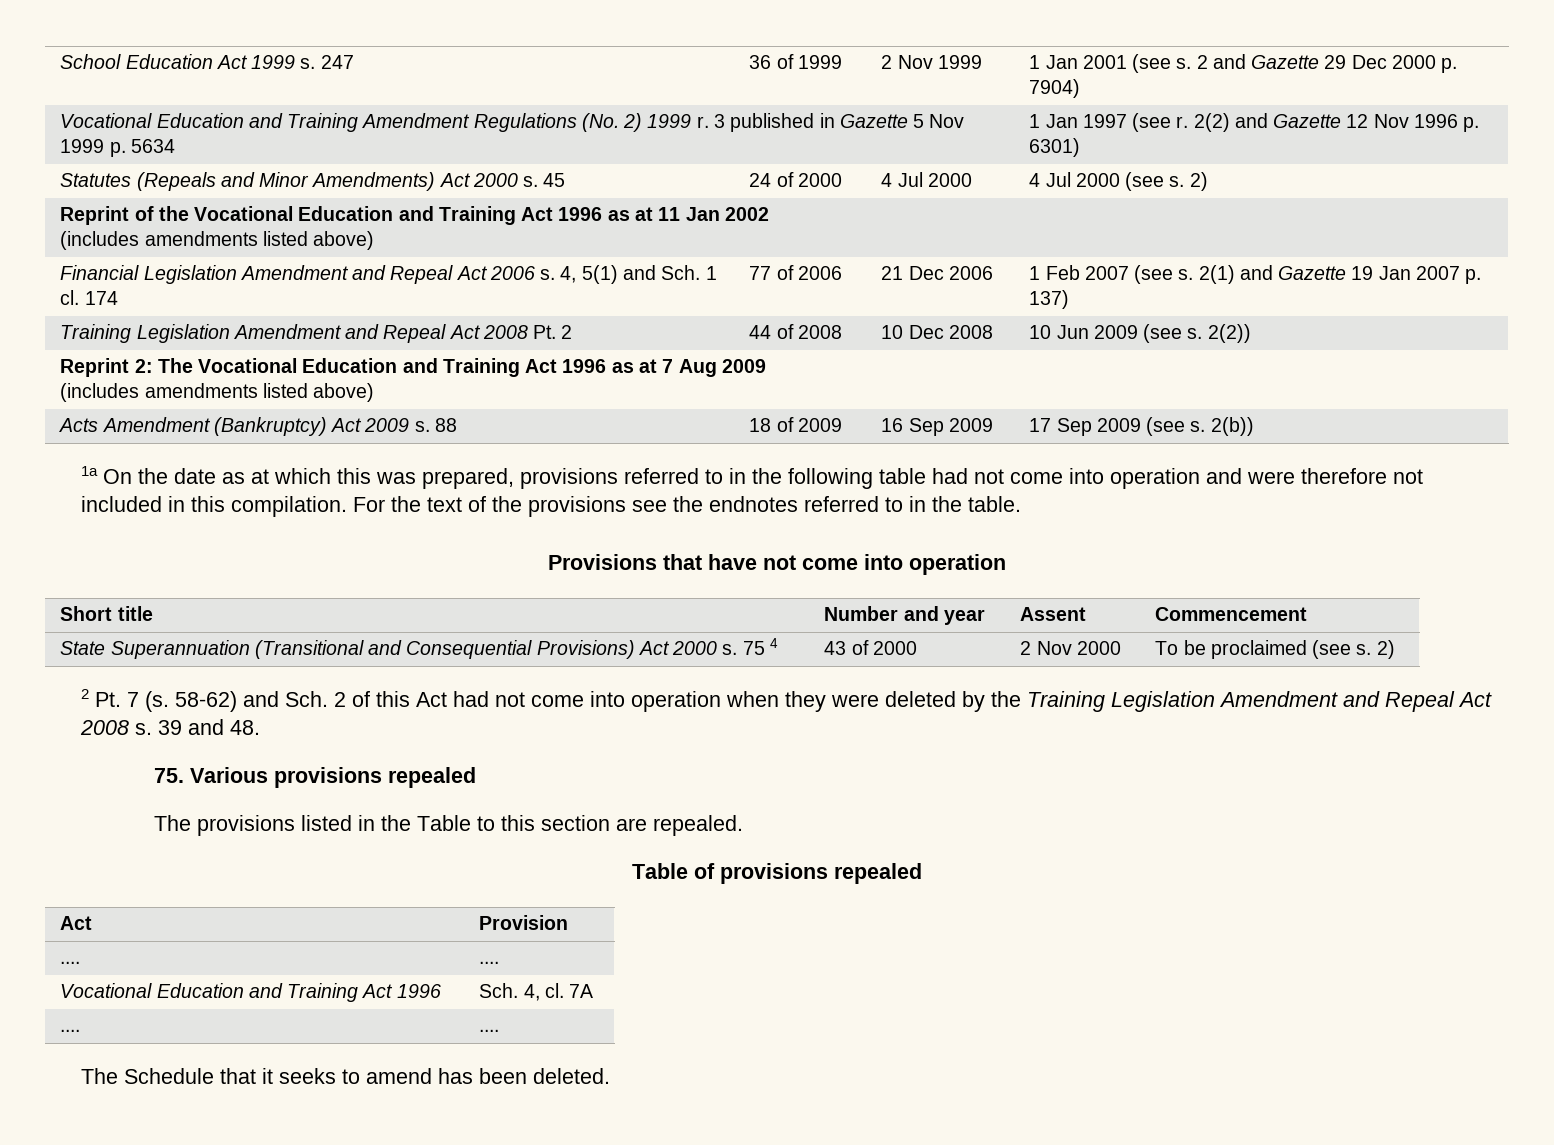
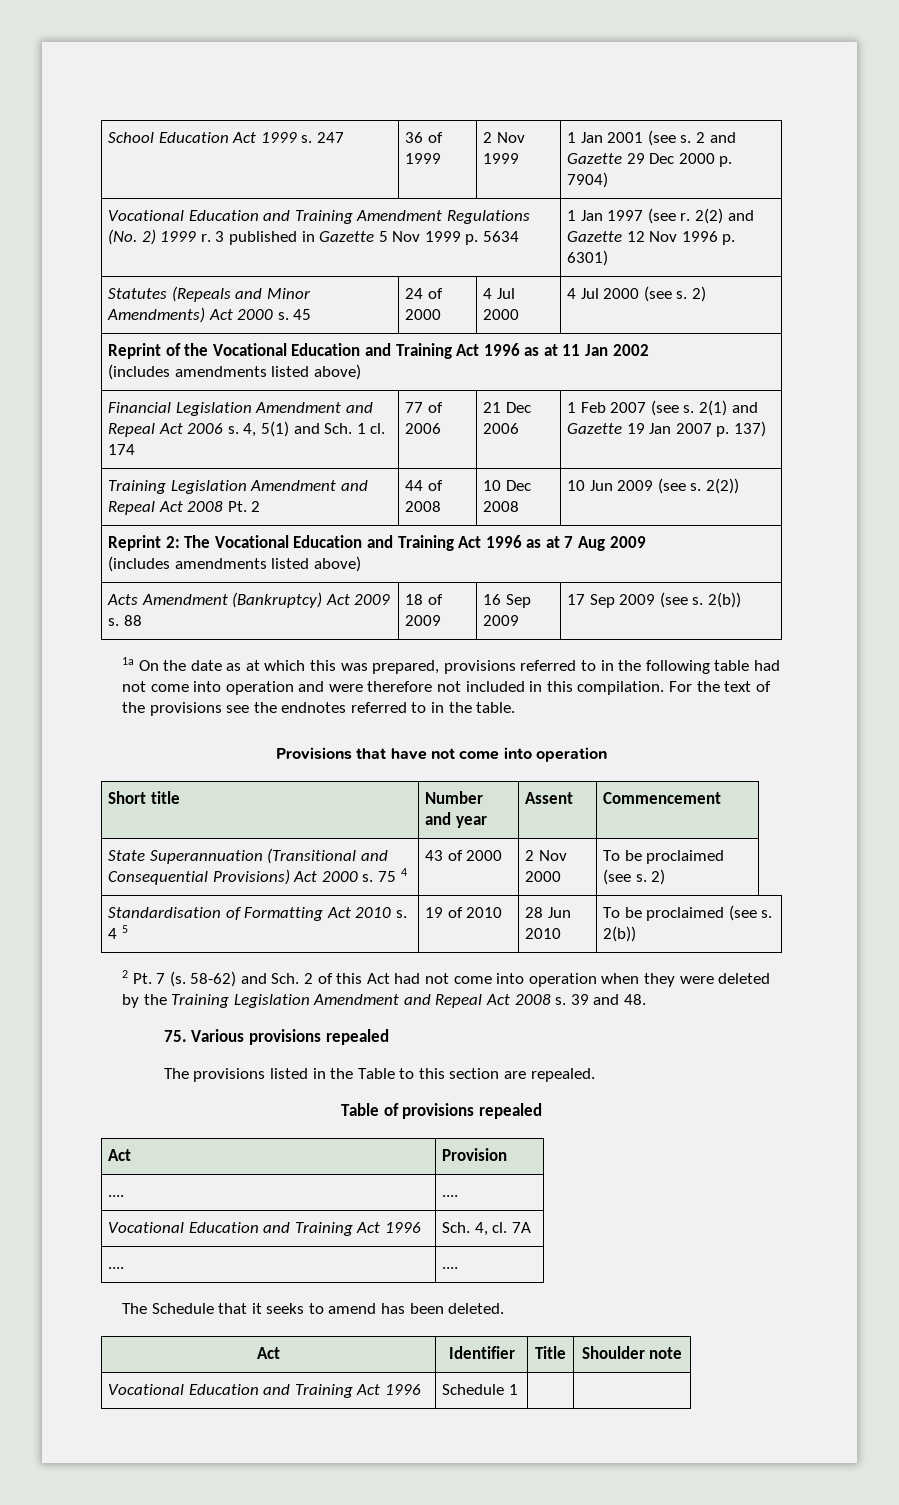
(1395, 649) none -> [107,907,407,921] [107,925,128,939] [424,907,503,918] [524,907,571,918] [524,928,561,939] [602,905,773,921] [602,926,636,942] // Standardisation of Formatting Act 2010 s. 4 5 | 19 of 2010 | 28 Jun 2010 | To be proclaimed (see s. 2(b))
(611, 1076) none -> [257,1347,280,1359] [448,1346,515,1359] [535,1346,566,1359] [581,1346,683,1359] [107,1384,421,1398] [441,1384,518,1395] // Act | Identifier | Title | Shoulder note // Vocational Education and Training Act 1996 | Schedule 1 | |

